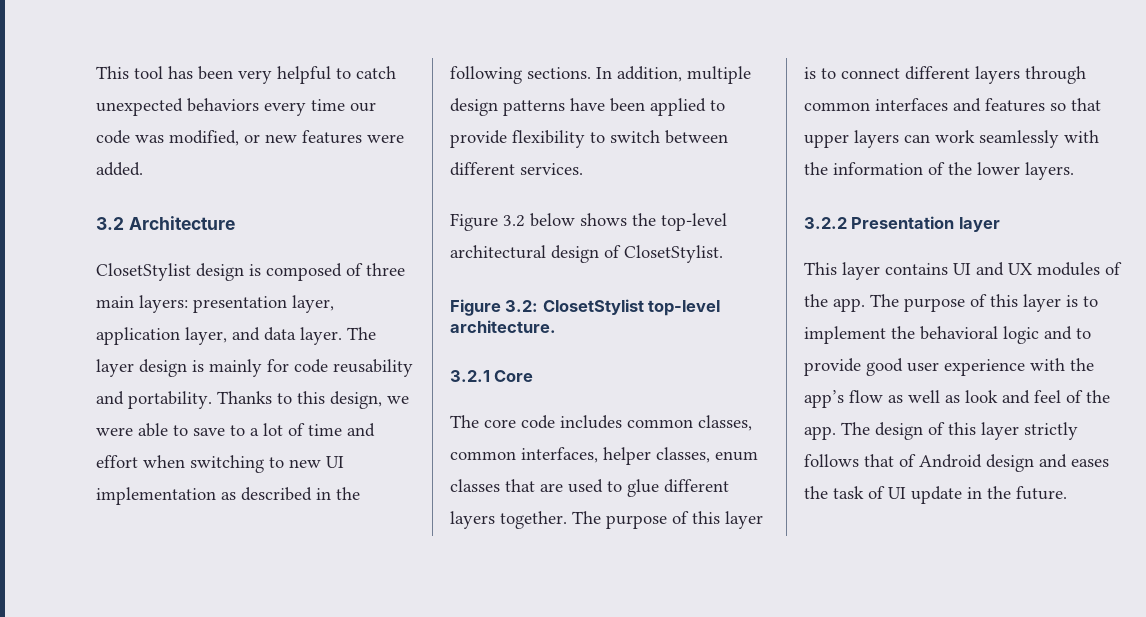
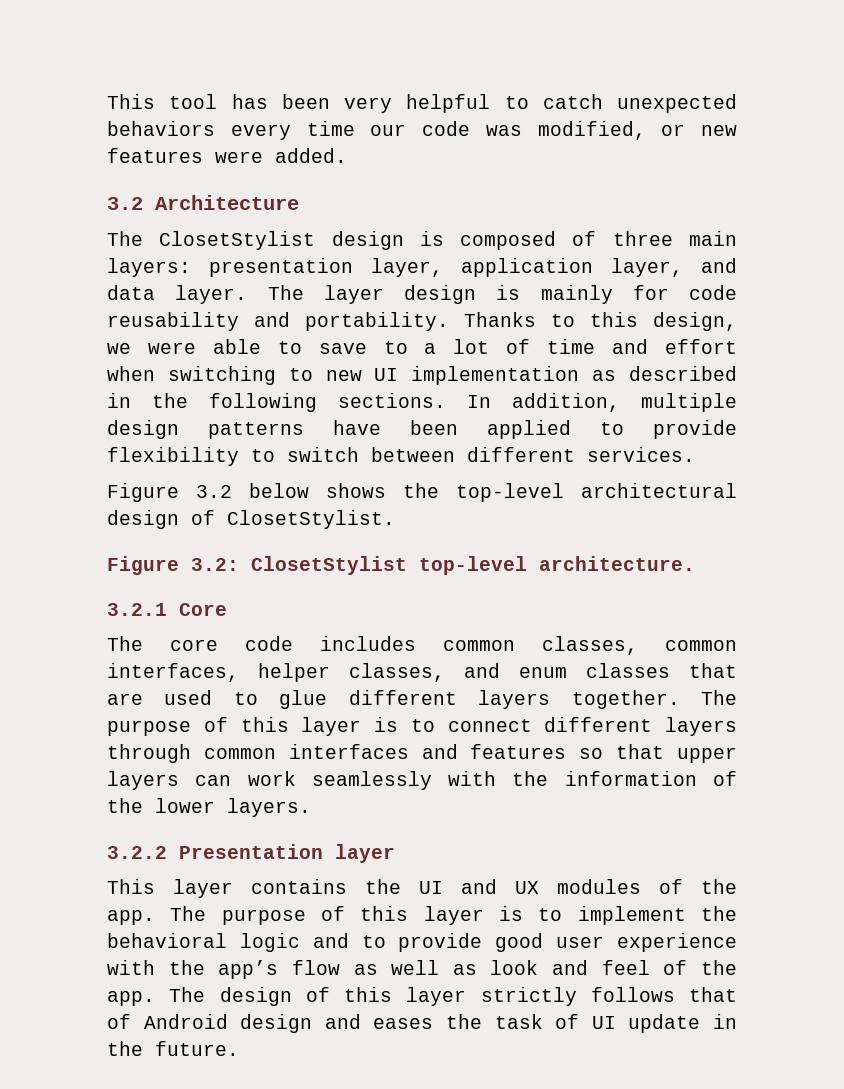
(235, 223) none -> [107,231,143,246] The
(710, 455) none -> [464,663,500,678] and
(948, 269) none -> [365,879,401,894] the

